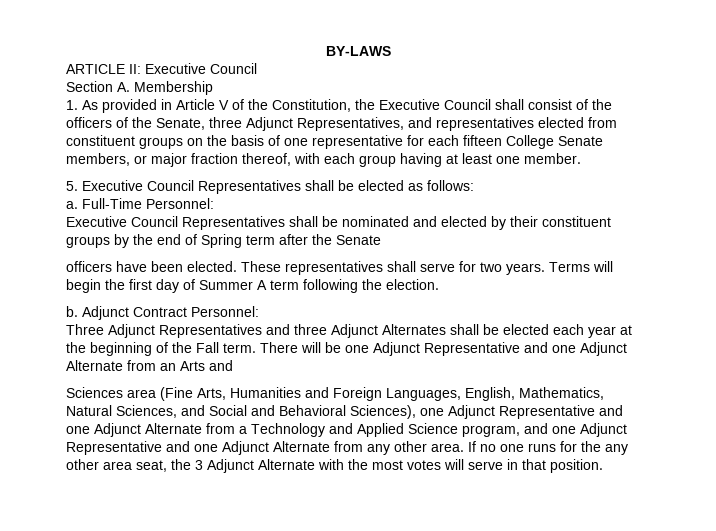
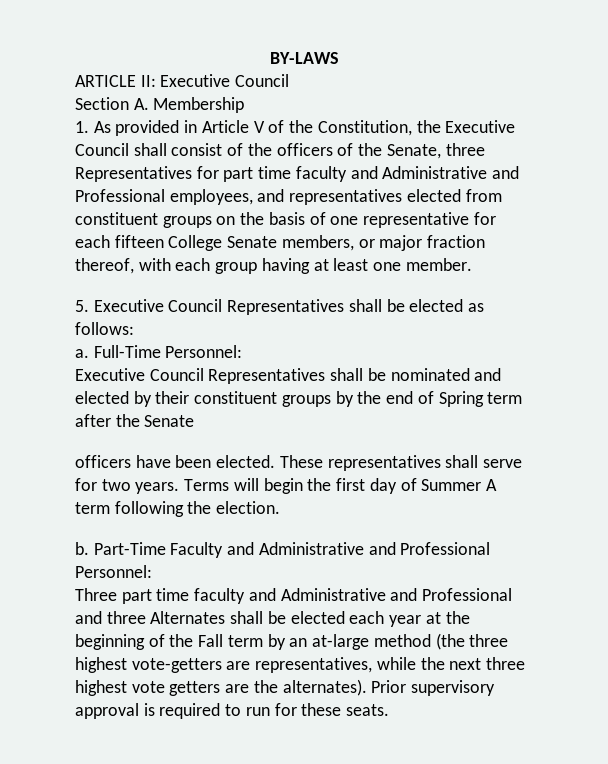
[246,117,404,131] Adjunct Representatives, -> [75,166,520,182] [75,189,253,205] Representatives for part time faculty and Administrative and Professional employees,
[82,306,259,320] [66,324,262,338] Adjunct Contract Personnel: // Three Adjunct Representatives -> [93,542,491,558] [75,565,152,578] [75,588,513,604] Part-Time Faculty and Administrative and Professional Personnel: // Three part time faculty and Administrative and Professional
[331,324,378,338] Adjunct -> (146, 617) none
[223,342,627,356] [66,360,233,371] [66,387,604,401] [66,405,623,419] [66,423,627,437] [66,441,628,455] [66,459,603,473] term. There will be one Adjunct Representative and one Adjunct Alternate from an Arts and // Sciences area (Fine Arts, Humanities and Foreign Languages, English, Mathematics, Natural Sciences, and Social and Behavioral Sciences), one Adjunct Representative and one Adjunct Alternate from a Technology and Applied Science program, and one Adjunct Representative and one Adjunct Alternate from any other area. If no one runs for the any other area seat, the 3 Adjunct Alternate with the most votes will serve in that position. -> [227,633,509,650] [75,657,526,673] [75,679,496,696] [75,703,390,719] term by an at-large method (the three highest vote-getters are representatives, while the next three highest vote getters are the alternates). Prior supervisory approval is required to run for these seats.

